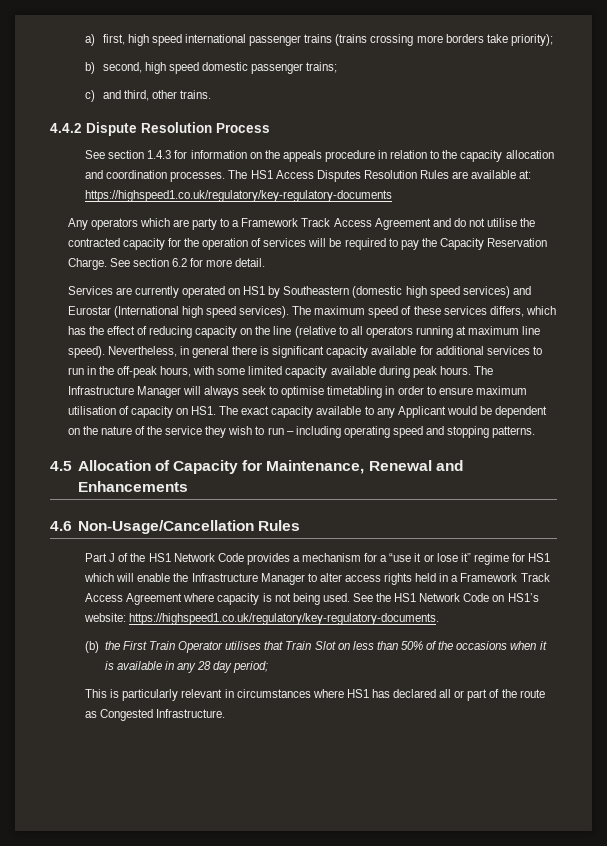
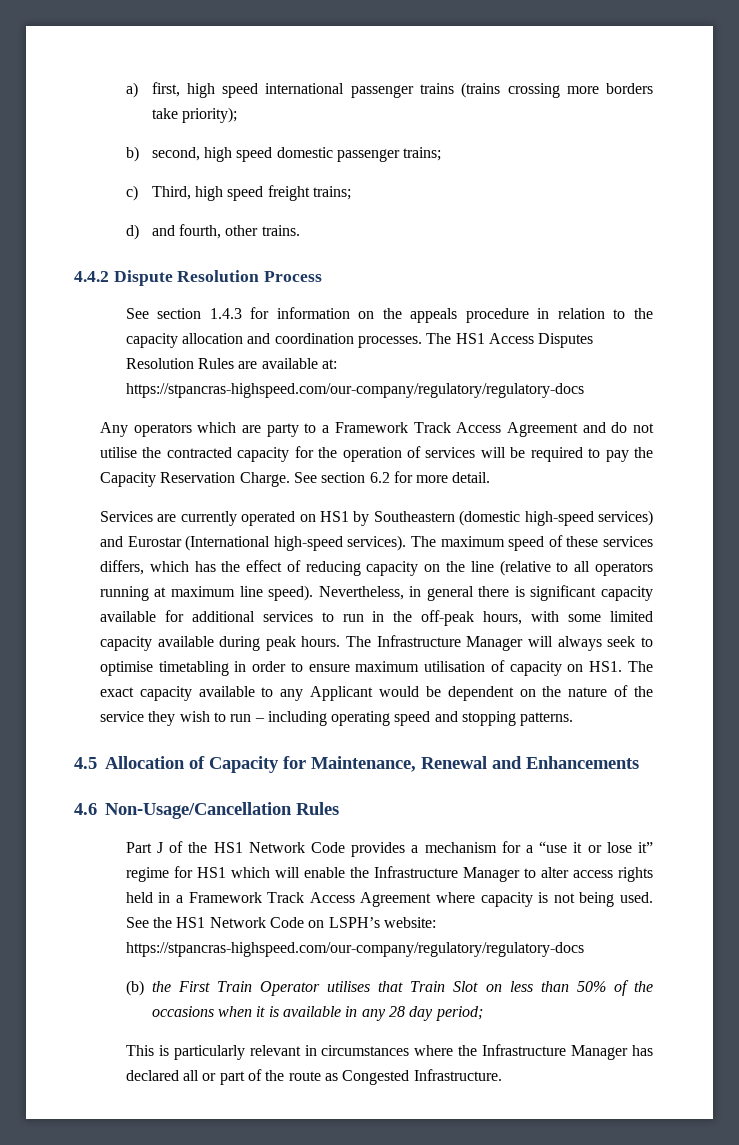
[102,90,149,101] and third, -> [151,185,352,201] [125,224,222,240] Third, high speed freight trains; // d) and fourth,
[85,190,393,202] https://highspeed1.co.uk/regulatory/key-regulatory-documents -> [125,383,584,398] https://stpancras-highspeed.com/our-company/regulatory/regulatory-docs
[405,286,460,298] high speed -> [524,511,594,526] high-speed
[181,306,236,318] high speed -> [273,536,343,551] high-speed
[507,593,539,602] [84,613,440,625] HS1’s website: https://highspeed1.co.uk/regulatory/key-regulatory-documents. -> [328,917,437,928] [125,942,584,957] LSPH’s website: https://stpancras-highspeed.com/our-company/regulatory/regulatory-docs
[346,689,369,698] HS1 -> [458,1044,629,1060] the Infrastructure Manager

